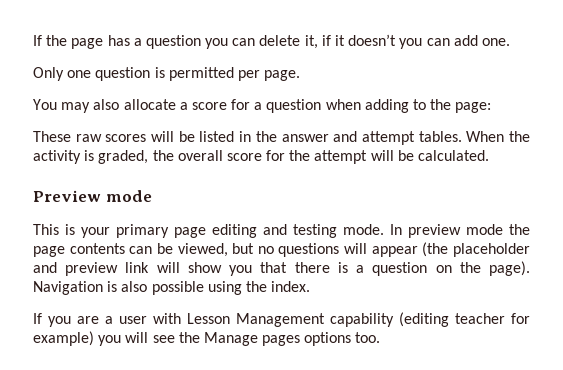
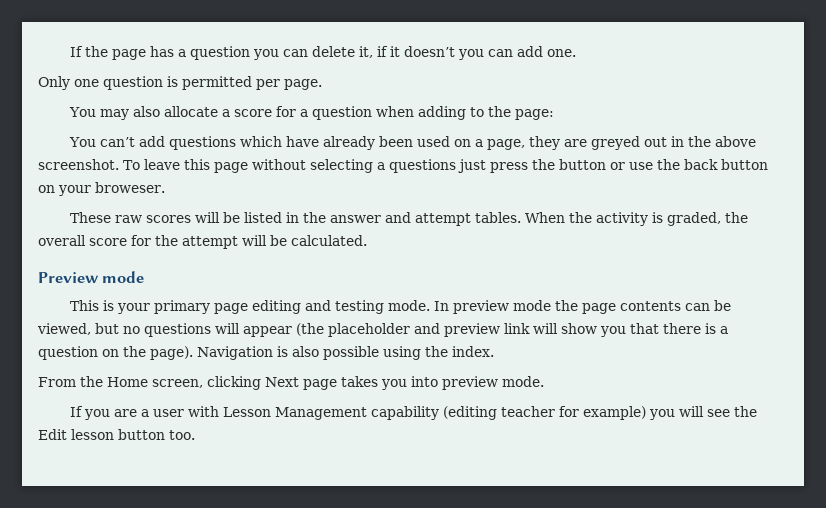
(492, 107) none -> [69,136,757,150] [38,159,768,173] [38,182,165,196] // You can’t add questions which have already been used on a page, they are greyed out in the above screenshot. To leave this page without selecting a questions just press the button or use the back button on your broweser.
(311, 286) none -> [38,376,544,390] // From the Home screen, clicking Next page takes you into preview mode.
[203,332,352,346] Manage pages options -> [38,429,165,440] Edit lesson button

